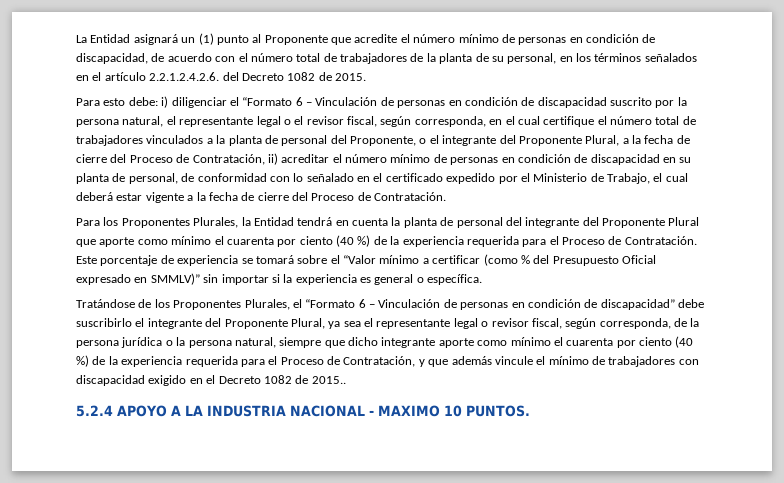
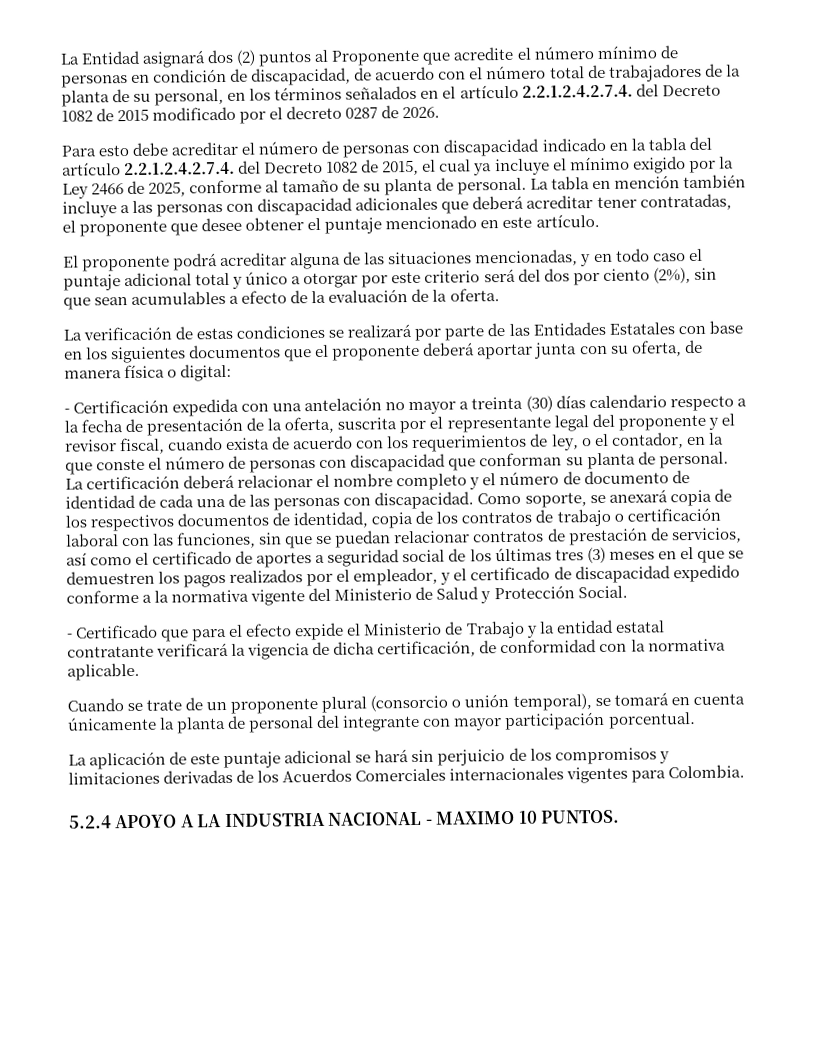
[181,33,249,45] un (1) punto -> [207,49,313,67] dos (2) puntos
[149,72,366,81] [76,96,687,108] [76,116,696,127] [76,135,690,146] [76,153,692,165] [76,173,688,184] [76,192,447,203] [76,217,333,228] 2.2.1.2.4.2.6. del Decreto 1082 de 2015. // Para esto debe: i) diligenciar el “Formato 6 – Vinculación de personas en condición de discapacidad suscrito por la persona natural, el representante legal o el revisor fiscal, según corresponda, en el cual certifique el número total de trabajadores vinculados a la planta de personal del Proponente, o el integrante del Proponente Plural, a la fecha de cierre del Proceso de Contratación, ii) acreditar el número mínimo de personas en condición de discapacidad en su planta de personal, de conformidad con lo señalado en el certificado expedido por el Ministerio de Trabajo, el cual deberá estar vigente a la fecha de cierre del Proceso de Contratación. // Para los Proponentes Plurales, la Entidad tendrá -> [521,83,721,98] [61,105,441,124] [61,136,712,158] [62,156,734,176] [62,174,746,199] [62,193,732,218] [62,213,600,237] [63,248,703,272] [63,267,717,291] [63,288,500,310] [63,320,743,341] [64,339,703,364] [64,363,233,382] [64,394,747,417] [64,413,735,436] [65,432,724,455] [65,451,729,475] [65,470,690,491] [65,488,732,511] [65,507,721,532] [66,527,742,549] [66,546,744,568] [66,564,740,588] [66,585,628,606] [67,619,665,642] [67,638,726,660] [67,662,140,681] [67,692,669,714] 2.2.1.2.4.2.7.4. del Decreto 1082 de 2015 modificado por el decreto 0287 de 2026. // Para esto debe acreditar el número de personas con discapacidad indicado en la tabla del artículo 2.2.1.2.4.2.7.4. del Decreto 1082 de 2015, el cual ya incluye el mínimo exigido por la Ley 2466 de 2025, conforme al tamaño de su planta de personal. La tabla en mención también incluye a las personas con discapacidad adicionales que deberá acreditar tener contratadas, el proponente que desee obtener el puntaje mencionado en este artículo. // El proponente podrá acreditar alguna de las situaciones mencionadas, y en todo caso el puntaje adicional total y único a otorgar por este criterio será del dos por ciento (2%), sin que sean acumulables a efecto de la evaluación de la oferta. // La verificación de estas condiciones se realizará por parte de las Entidades Estatales con base en los siguientes documentos que el proponente deberá aportar junta con su oferta, de manera física o digital: // - Certificación expedida con una antelación no mayor a treinta (30) días calendario respecto a la fecha de presentación de la oferta, suscrita por el representante legal del proponente y el revisor fiscal, cuando exista de acuerdo con los requerimientos de ley, o el contador, en la que conste el número de personas con discapacidad que conforman su planta de personal. La certificación deberá relacionar el nombre completo y el número de documento de identidad de cada una de las personas con discapacidad. Como soporte, se anexará copia de los respectivos documentos de identidad, copia de los contratos de trabajo o certificación laboral con las funciones, sin que se puedan relacionar contratos de prestación de servicios, así como el certificado de aportes a seguridad social de los últimas tres (3) meses en el que se demuestren los pagos realizados por el empleador, y el certificado de discapacidad expedido conforme a la normativa vigente del Ministerio de Salud y Protección Social. // - Certificado que para el efecto expide el Ministerio de Trabajo y la entidad estatal contratante verificará la vigencia de dicha certificación, de conformidad con la normativa aplicable. // Cuando se trate de un proponente plural (consorcio o unión temporal), se tomará
(388, 222) none -> [67,716,157,731] únicamente
[582,217,700,228] [76,235,697,247] [76,254,656,266] [76,273,483,285] [76,299,704,310] [76,318,700,329] [76,336,694,348] [76,355,699,367] [76,375,346,386] del Proponente Plural que aporte como mínimo el cuarenta por ciento (40 %) de la experiencia requerida para el Proceso de Contratación. Este porcentaje de experiencia se tomará sobre el “Valor mínimo a certificar (como % del Presupuesto Oficial expresado en SMMLV)” sin importar si la experiencia es general o específica. // Tratándose de los Proponentes Plurales, el “Formato 6 – Vinculación de personas en condición de discapacidad” debe suscribirlo el integrante del Proponente Plural, ya sea el representante legal o revisor fiscal, según corresponda, de la persona jurídica o la persona natural, siempre que dicho integrante aporte como mínimo el cuarenta por ciento (40 %) de la experiencia requerida para el Proceso de Contratación, y que además vincule el mínimo de trabajadores con discapacidad exigido en el Decreto 1082 de 2015.. -> [423,711,696,731] [68,747,670,770] [68,764,746,785] con mayor participación porcentual. // La aplicación de este puntaje adicional se hará sin perjuicio de los compromisos y limitaciones derivadas de los Acuerdos Comerciales internacionales vigentes para Colombia.

